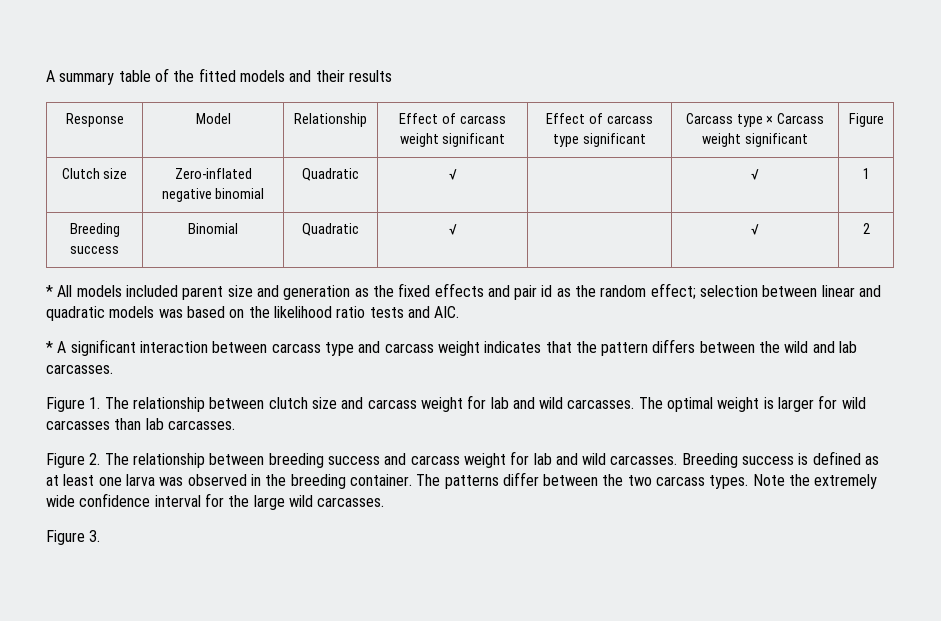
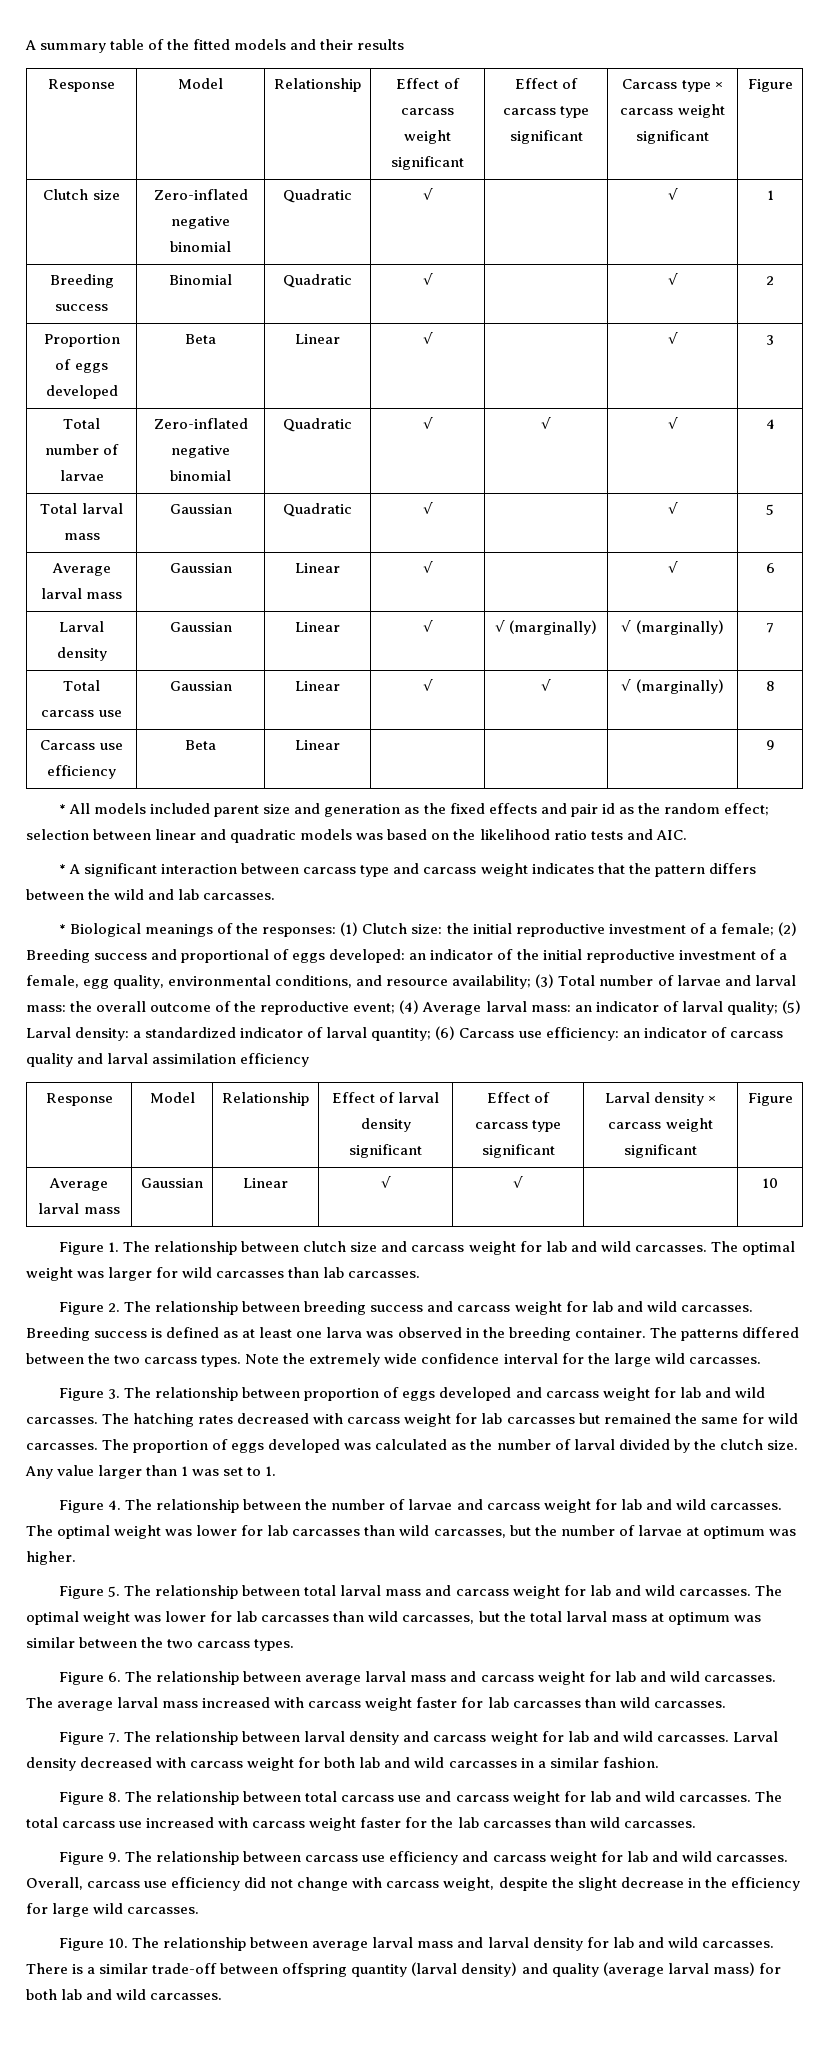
[777,113,825,124] Carcass -> [620,108,674,115] carcass
(870, 228) none -> [43,334,120,347] [55,359,108,373] [45,385,118,399] [185,334,216,344] [295,334,340,344] [422,332,433,344] [667,332,678,344] [766,335,774,345] [63,418,101,429] [44,444,120,455] [59,470,104,481] [153,418,248,429] [171,445,230,458] [170,470,231,481] [283,418,352,432] [422,417,433,429] [541,417,551,429] [667,417,678,429] [765,419,775,429] [40,503,123,514] [63,533,100,540] [169,504,232,514] [283,503,352,517] [422,502,433,514] [667,502,678,514] [766,504,774,515] [51,563,111,576] [40,588,123,599] [169,563,232,573] [295,563,340,573] [422,561,433,573] [667,561,678,573] [765,563,775,573] [59,621,104,632] [56,647,107,661] [169,622,232,632] [295,622,340,632] [422,620,433,632] [494,620,598,635] [621,620,724,635] [766,623,774,633] [63,680,101,691] [41,710,122,717] [169,681,232,691] [295,681,340,691] [422,679,433,691] [541,679,551,691] [621,679,724,694] [765,681,775,691] [40,740,123,750] [47,765,116,779] [185,740,216,750] [295,740,340,750] [765,740,775,750] // Proportion of eggs developed | Beta | Linear | √ | | √ | 3 // Total number of larvae | Zero-inflated negative binomial | Quadratic | √ | √ | √ | 4 // Total larval mass | Gaussian | Quadratic | √ | | √ | 5 // Average larval mass | Gaussian | Linear | √ | | √ | 6 // Larval density | Gaussian | Linear | √ | √ (marginally) | √ (marginally) | 7 // Total carcass use | Gaussian | Linear | √ | √ | √ (marginally) | 8 // Carcass use efficiency | Beta | Linear | | | | 9
(113, 369) none -> [59,922,797,937] [26,949,787,963] [26,974,796,989] [26,1000,801,1015] [26,1026,783,1041] [26,1053,310,1067] [45,1093,113,1106] [149,1092,195,1103] [222,1092,309,1106] [331,1092,440,1103] [360,1118,411,1132] [349,1144,422,1158] [486,1092,551,1103] [474,1120,562,1132] [481,1144,555,1158] [604,1092,717,1106] [608,1118,713,1132] [624,1144,697,1158] [747,1093,793,1106] [49,1178,108,1191] [38,1203,120,1214] [141,1178,203,1188] [243,1178,288,1188] [380,1176,391,1188] [513,1176,523,1188] [762,1178,778,1188] // * Biological meanings of the responses: (1) Clutch size: the initial reproductive investment of a female; (2) Breeding success and proportional of eggs developed: an indicator of the initial reproductive investment of a female, egg quality, environmental conditions, and resource availability; (3) Total number of larvae and larval mass: the overall outcome of the reproductive event; (4) Average larval mass: an indicator of larval quality; (5) Larval density: a standardized indicator of larval quantity; (6) Carcass use efficiency: an indicator of carcass quality and larval assimilation efficiency // Response | Model | Relationship | Effect of larval density significant | Effect of carcass type significant | Larval density × carcass weight significant | Figure // Average larval mass | Gaussian | Linear | √ | √ | | 10
[763,397,774,409] is -> [77,1271,105,1278] was
[502,472,539,486] differ -> [741,1327,799,1338] differed
(101, 536) none -> [124,1387,765,1401] [26,1413,798,1427] [26,1439,798,1453] [25,1465,277,1479] [59,1499,782,1513] [26,1525,796,1539] [26,1551,76,1565] [59,1585,782,1599] [26,1611,761,1625] [26,1637,295,1651] [59,1671,776,1685] [26,1697,726,1711] [59,1731,778,1745] [26,1757,659,1771] [59,1791,782,1805] [26,1817,696,1831] [59,1851,788,1865] [26,1877,800,1891] [26,1903,200,1917] [59,1937,774,1951] [26,1962,781,1977] [26,1989,223,2000] The relationship between proportion of eggs developed and carcass weight for lab and wild carcasses. The hatching rates decreased with carcass weight for lab carcasses but remained the same for wild carcasses. The proportion of eggs developed was calculated as the number of larval divided by the clutch size. Any value larger than 1 was set to 1. // Figure 4. The relationship between the number of larvae and carcass weight for lab and wild carcasses. The optimal weight was lower for lab carcasses than wild carcasses, but the number of larvae at optimum was higher. // Figure 5. The relationship between total larval mass and carcass weight for lab and wild carcasses. The optimal weight was lower for lab carcasses than wild carcasses, but the total larval mass at optimum was similar between the two carcass types. // Figure 6. The relationship between average larval mass and carcass weight for lab and wild carcasses. The average larval mass increased with carcass weight faster for lab carcasses than wild carcasses. // Figure 7. The relationship between larval density and carcass weight for lab and wild carcasses. Larval density decreased with carcass weight for both lab and wild carcasses in a similar fashion. // Figure 8. The relationship between total carcass use and carcass weight for lab and wild carcasses. The total carcass use increased with carcass weight faster for the lab carcasses than wild carcasses. // Figure 9. The relationship between carcass use efficiency and carcass weight for lab and wild carcasses. Overall, carcass use efficiency did not change with carcass weight, despite the slight decrease in the efficiency for large wild carcasses. // Figure 10. The relationship between average larval mass and larval density for lab and wild carcasses. There is a similar trade-off between offspring quantity (larval density) and quality (average larval mass) for both lab and wild carcasses.

